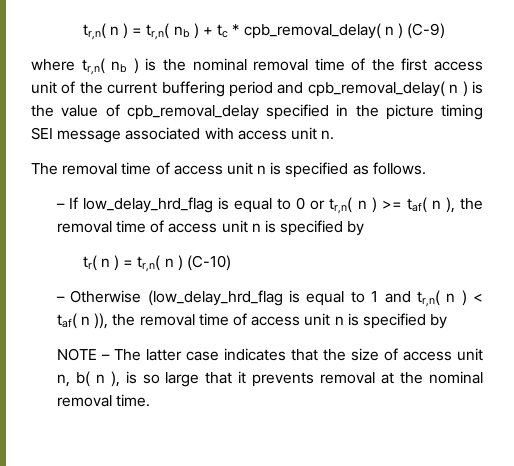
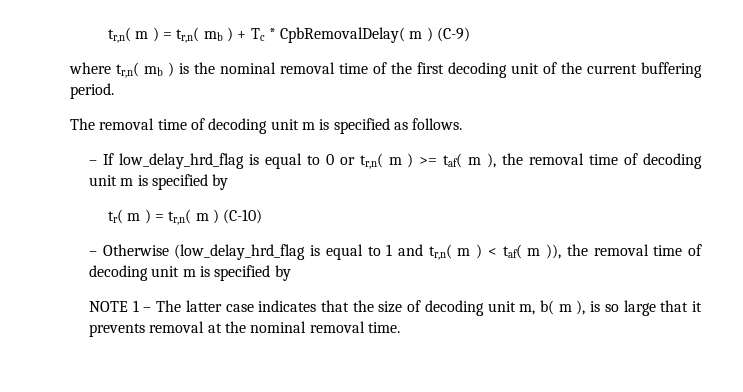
[82,23,190,40] tr,n( n ) = tr,n( nb -> [107,27,223,43] tr,n( m ) = tr,n( mb
[217,23,394,39] tc * cpb_removal_delay( n -> [250,27,423,43] Tc * CpbRemovalDelay( m
[111,61,128,73] nb -> [144,66,163,76] mb
[433,61,483,71] access -> [448,62,507,78] decoding
[229,81,483,97] [31,104,483,120] [31,127,335,143] period and cpb_removal_delay( n ) is the value of cpb_removal_delay specified in the picture timing SEI message associated with access unit n. -> [70,83,114,99] period.
[173,162,267,175] access unit n -> [208,118,315,134] decoding unit m
[357,200,367,209] n -> [388,157,402,165] m
[431,200,441,209] n -> [468,157,482,165] m
[168,220,261,233] access unit n -> [642,153,702,169] [88,175,134,186] decoding unit m
[100,255,174,272] n ) = tr,n( n -> [127,209,209,225] m ) = tr,n( m
[446,293,456,302] n -> [457,248,471,256] m
[81,316,91,325] n -> [527,248,541,256] m
[251,313,344,326] access unit n -> [88,265,196,281] decoding unit m
(97, 354) none -> [132,300,139,312] 1
[402,348,484,361] [56,371,105,387] access unit n, b( n -> [424,300,572,316] decoding unit m, b( m

